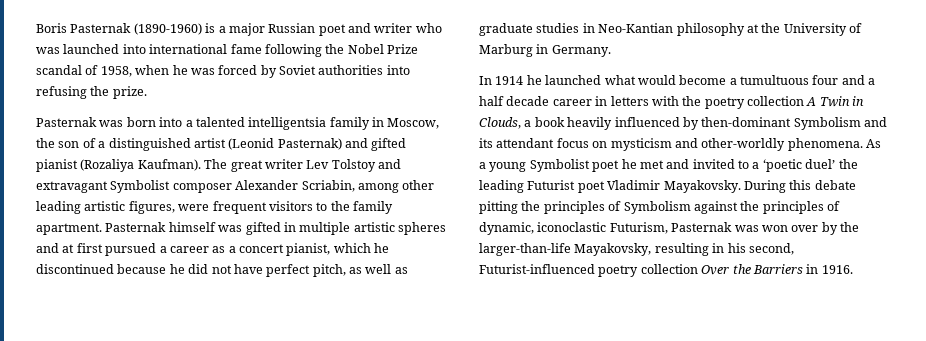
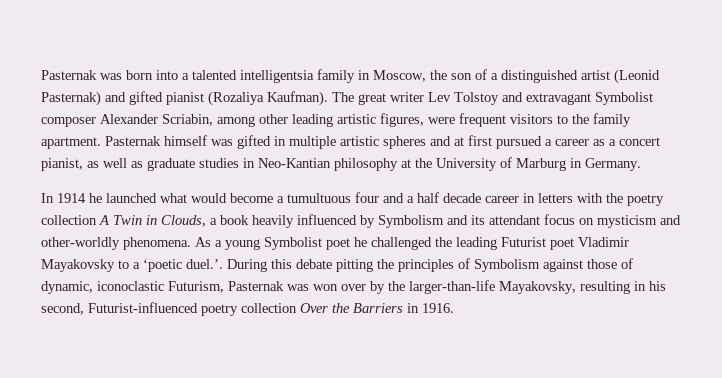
[36,23,442,36] [36,44,418,57] [36,65,410,78] [36,86,147,99] Boris Pasternak (1890-1960) is a major Russian poet and writer who was launched into international fame following the Nobel Prize scandal of 1958, when he was forced by Soviet authorities into refusing the prize. // -> (41, 75) none
[333,243,390,253] [36,264,346,277] which he discontinued because he did not have perfect pitch, -> (83, 164) none
[701,117,792,127] then-dominant -> (375, 221) none
[639,159,836,172] met and invited to a ‘poetic duel’ -> [371,237,432,250] challenged
[663,180,741,193] Mayakovsky. -> [41,259,223,272] Mayakovsky to a ‘poetic duel.’.
[740,201,824,214] the principles -> [587,259,617,269] those

